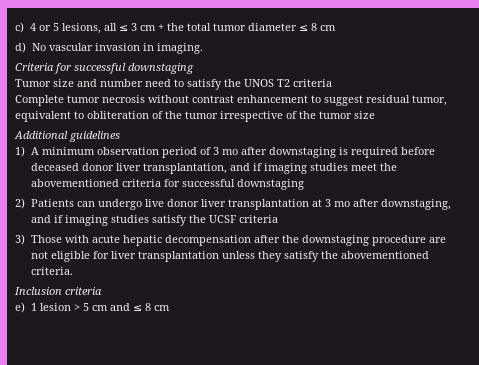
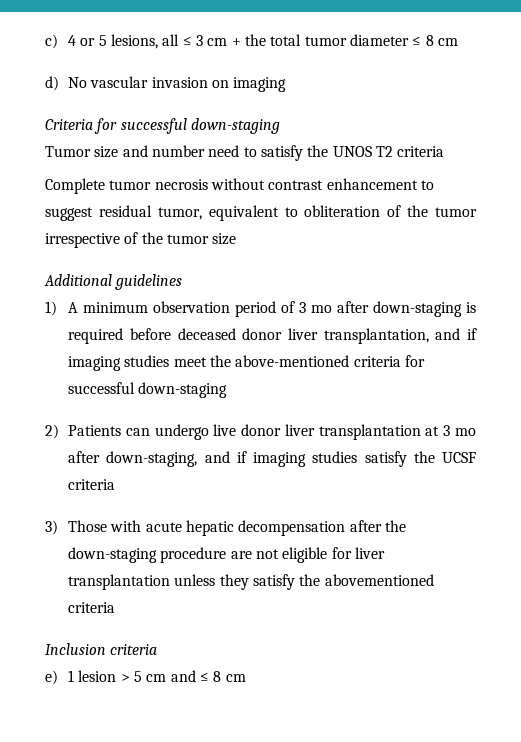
[142,43,203,54] in imaging. -> [212,77,287,92] on imaging
[128,63,194,74] downstaging -> [190,118,280,134] down-staging
[268,147,336,158] downstaging -> [373,301,463,317] down-staging
[30,179,119,187] abovementioned -> [235,355,350,367] above-mentioned
[236,179,304,190] downstaging -> [138,382,228,398] down-staging
[380,199,451,210] downstaging, -> [106,451,198,467] down-staging,
[301,235,369,246] downstaging -> [68,547,158,563] down-staging
[30,267,73,275] criteria. -> [68,602,116,613] criteria

